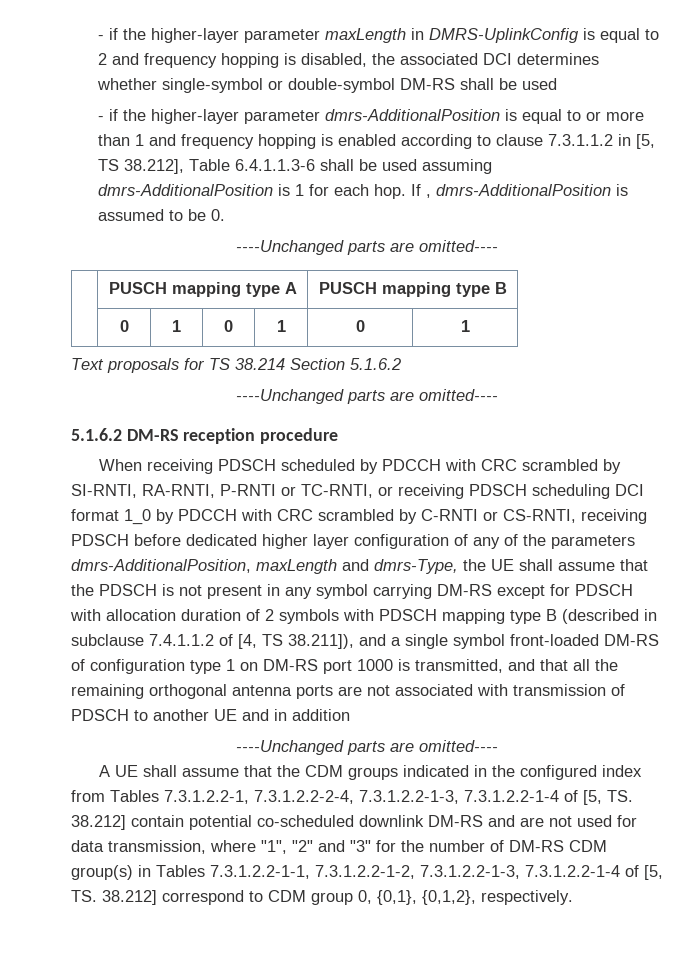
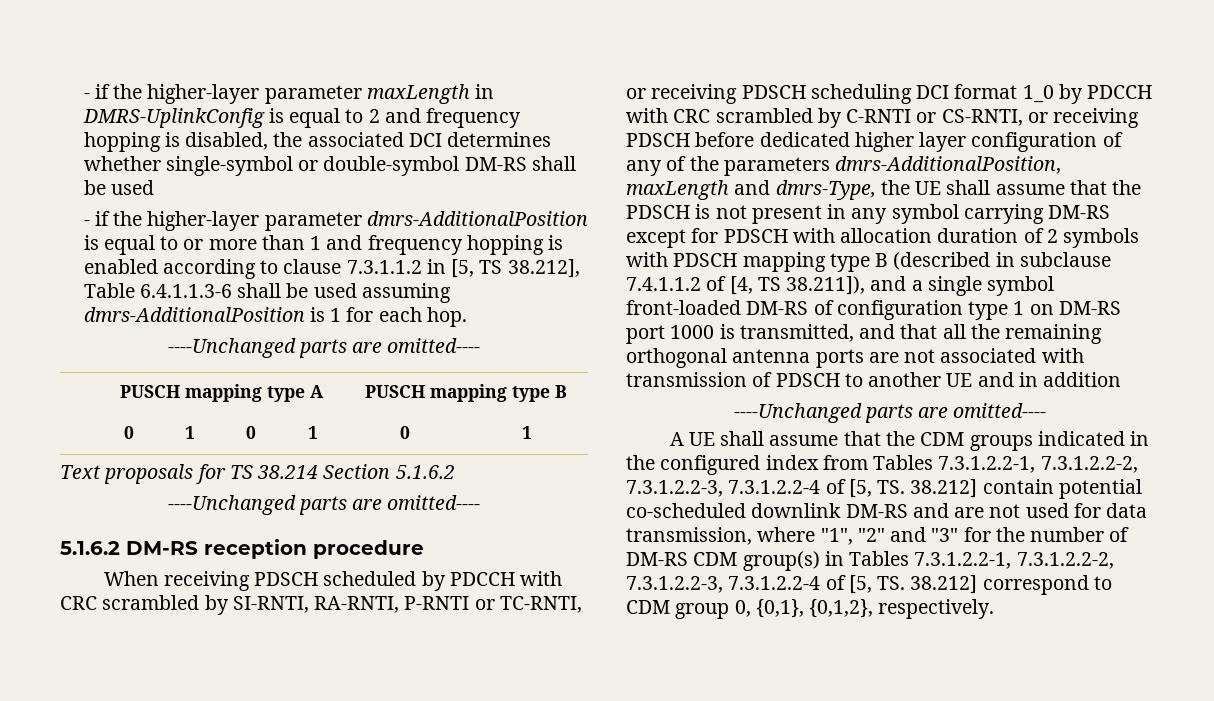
[411,184,629,198] [98,209,226,221] If , dmrs-AdditionalPosition is assumed to be 0. -> (467, 317) none
(576, 516) none -> [1027,112,1048,123] or
[254,790,559,804] 7.3.1.2.2-2-4, 7.3.1.2.2-1-3, 7.3.1.2.2-1-4 -> [1040,456,1138,473] [626,480,821,497] 7.3.1.2.2-2, 7.3.1.2.2-3, 7.3.1.2.2-4
[210,865,620,879] 7.3.1.2.2-1-1, 7.3.1.2.2-1-2, 7.3.1.2.2-1-3, 7.3.1.2.2-1-4 -> [914,552,1114,569] [626,576,821,593] 7.3.1.2.2-1, 7.3.1.2.2-2, 7.3.1.2.2-3, 7.3.1.2.2-4

